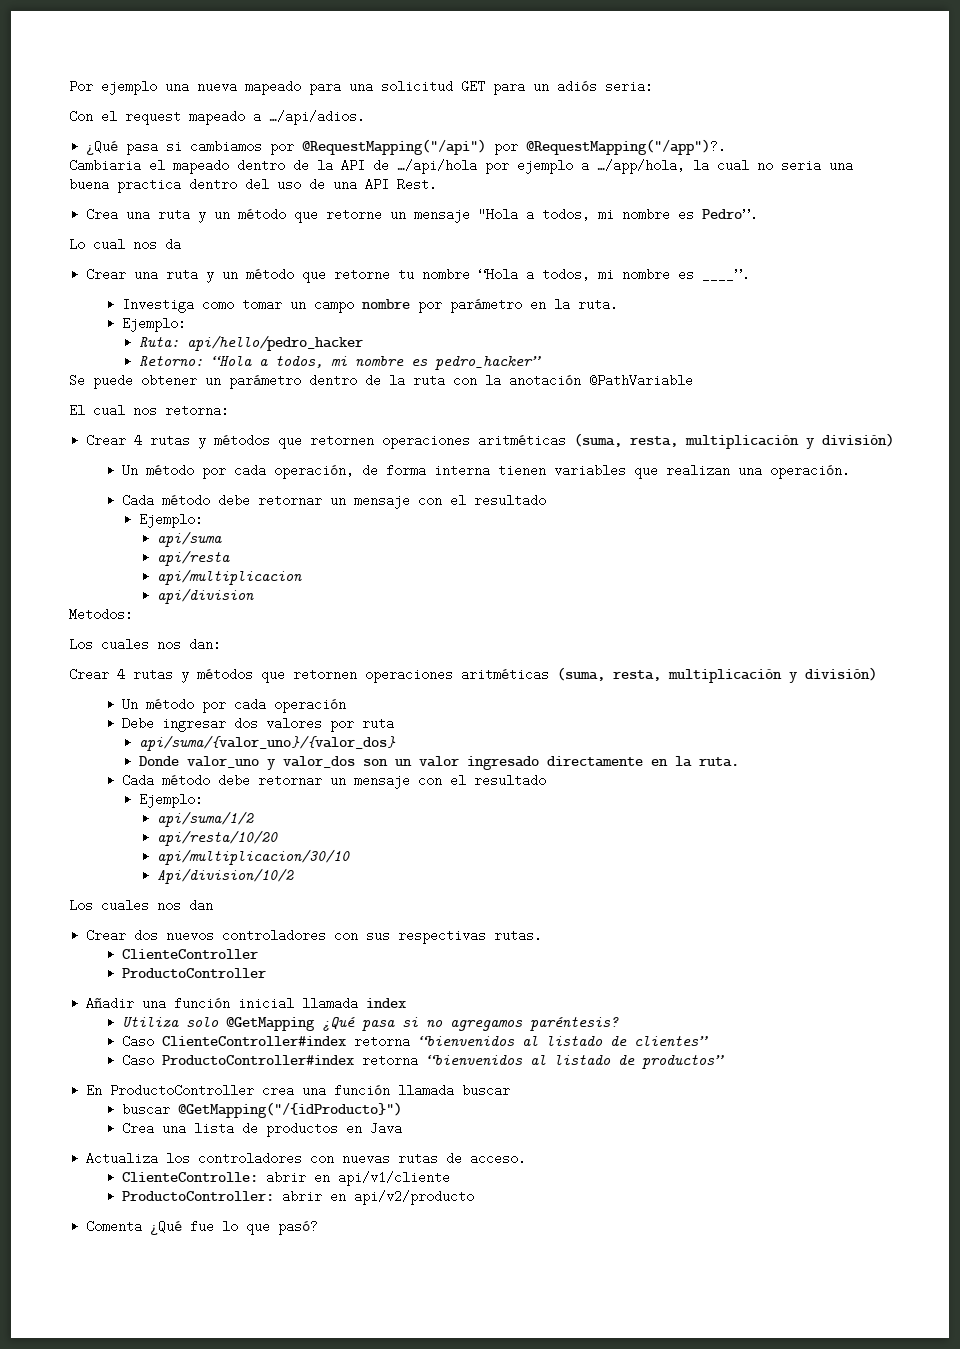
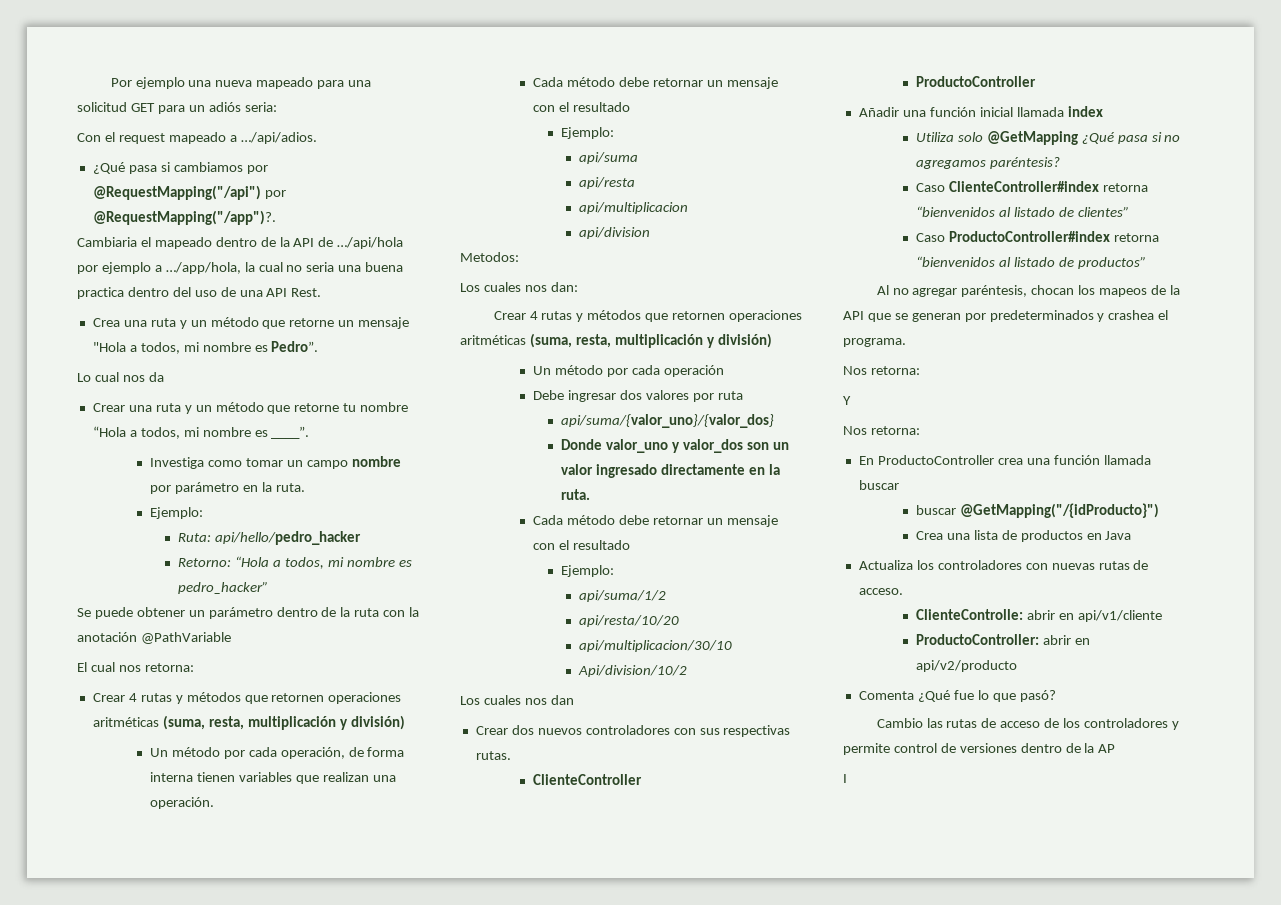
(724, 1062) none -> [876,285,1180,297] [843,310,1169,322] [843,338,906,347] [843,366,920,375] [843,396,851,405] [843,426,920,435] // Al no agregar paréntesis, chocan los mapeos de la API que se generan por predeterminados y crashea el programa. // Nos retorna: // Y // Nos retorna:
(319, 1227) none -> [876,718,1179,730] [843,743,1116,755] [843,774,847,783] // Cambio las rutas de acceso de los controladores y permite control de versiones dentro de la AP // I

